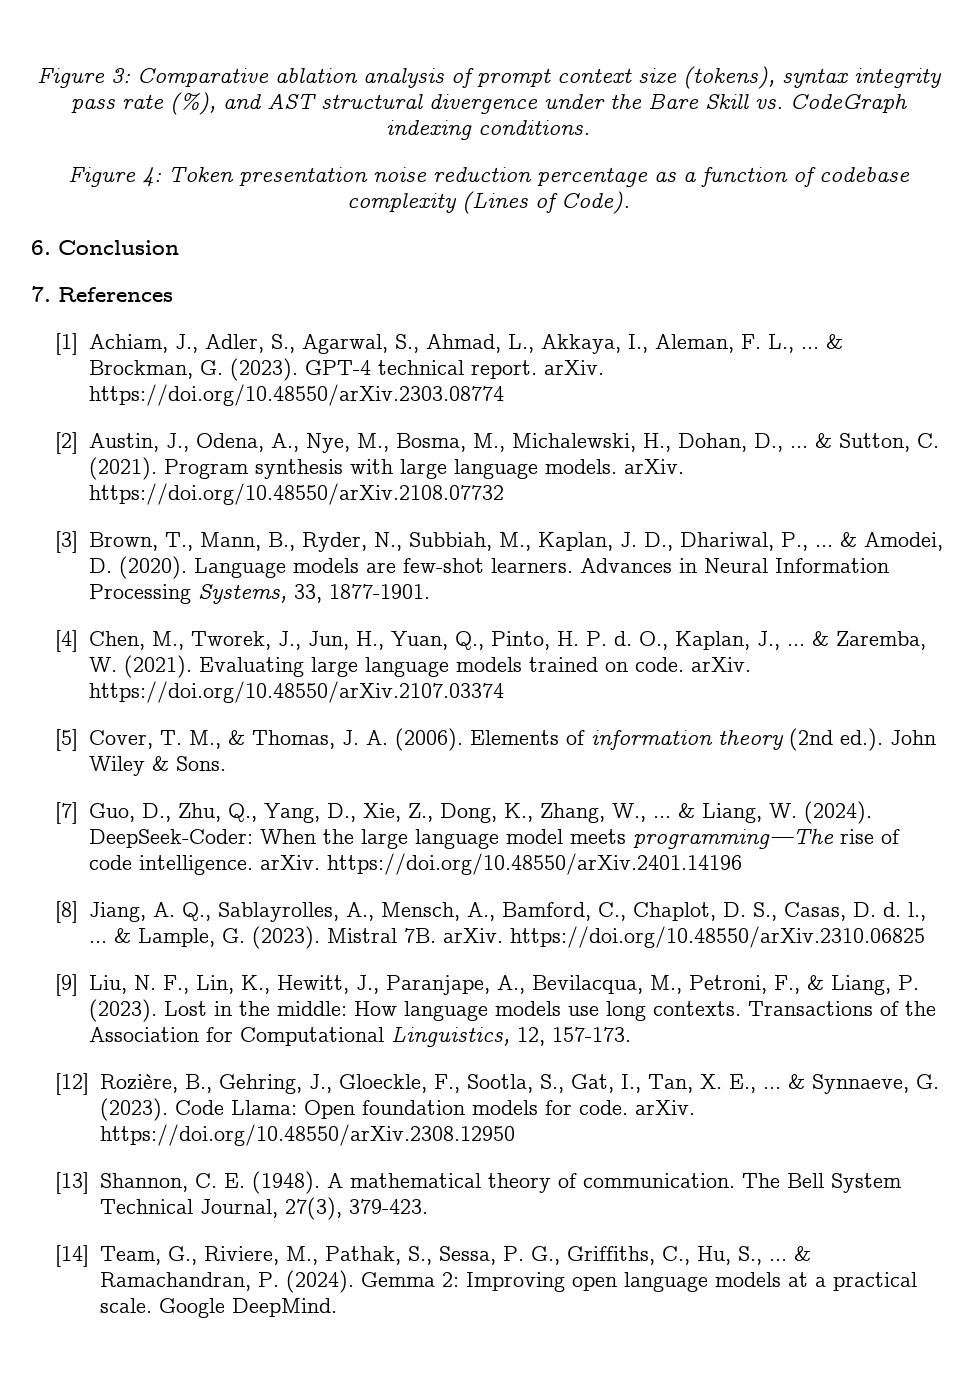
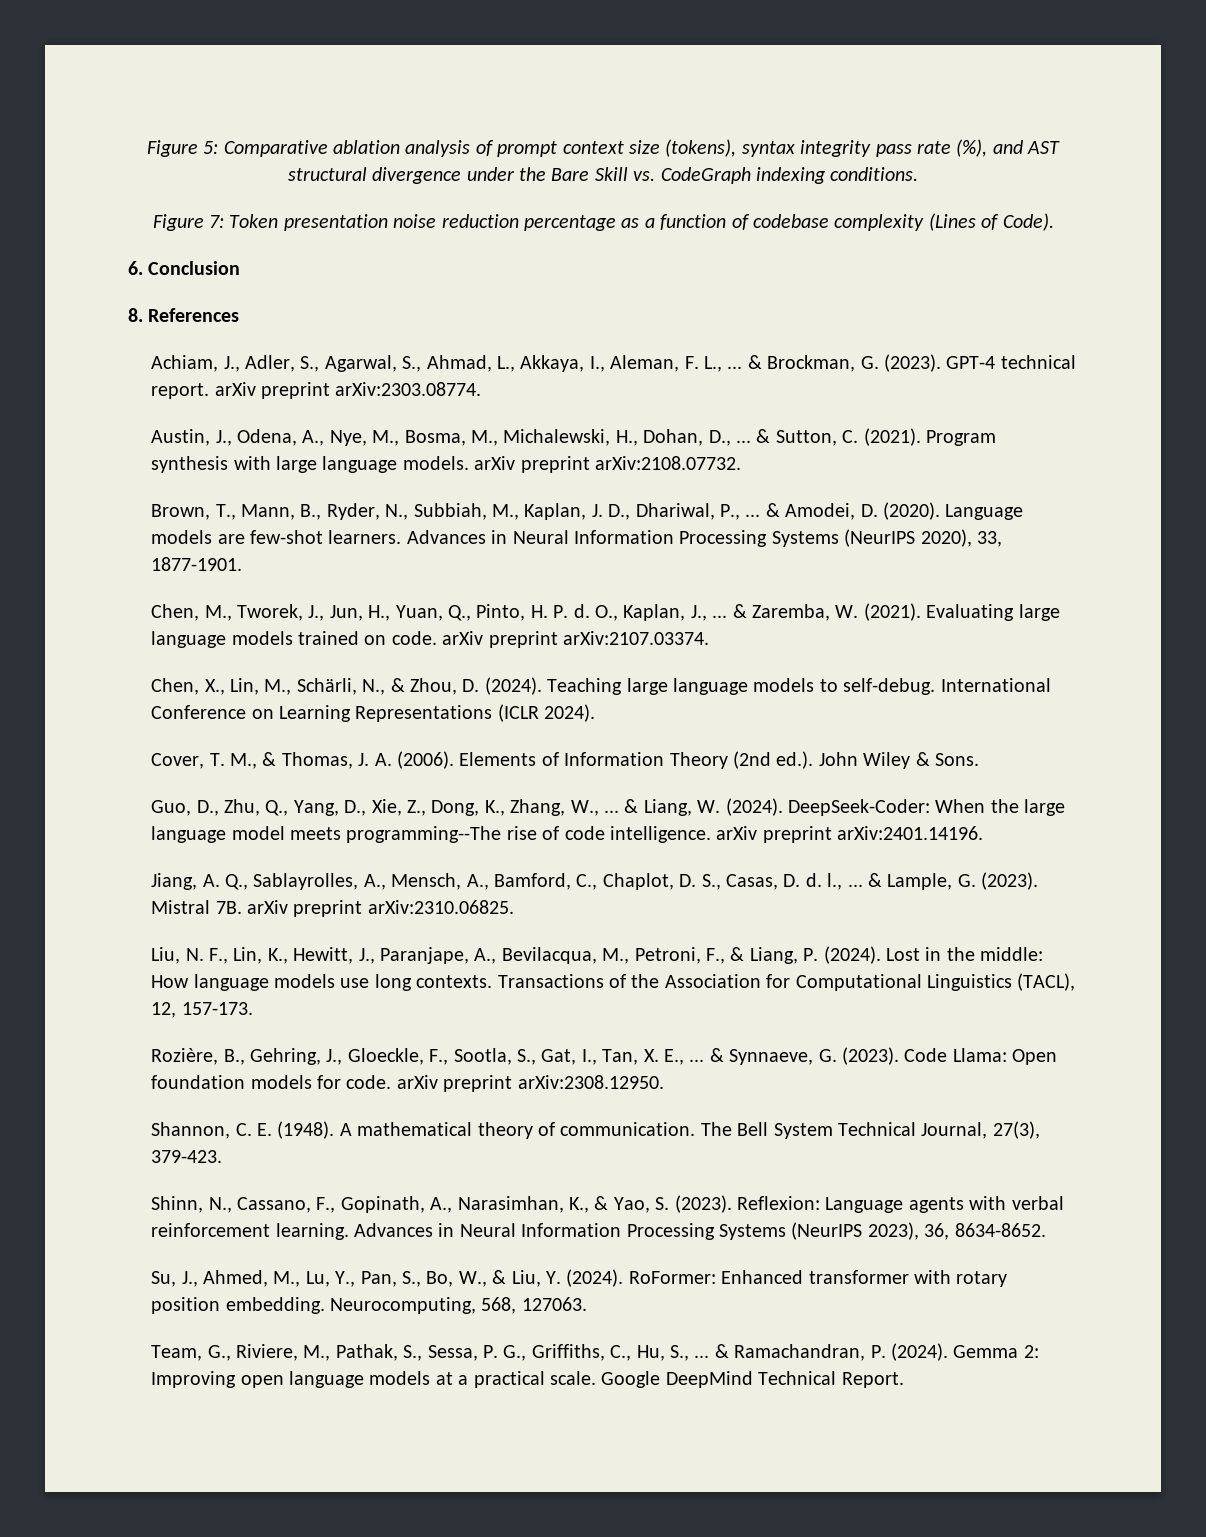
[36,68,131,88] Figure 3: -> [146,140,219,157] Figure 5:
[141,167,162,187] 4: -> [208,215,224,228] 7:
[31,286,51,302] 7. -> [128,308,143,322] 8.
[55,333,79,355] [1] -> (240, 315) none
[544,360,605,375] [89,384,505,406] [55,432,79,454] arXiv. https://doi.org/10.48550/arXiv.2303.08774 // [2] -> [214,382,482,399] arXiv preprint arXiv:2303.08774. //
[624,459,685,474] [89,483,505,505] [55,531,79,553] arXiv. https://doi.org/10.48550/arXiv.2108.07732 // [3] -> [474,456,742,473] arXiv preprint arXiv:2108.07732. //
[198,584,288,604] Systems, -> [771,529,972,547] Systems (NeurIPS 2020),
[55,630,79,652] [4] -> (243, 564) none
[691,657,752,672] [89,681,505,703] [55,729,79,751] arXiv. https://doi.org/10.48550/arXiv.2107.03374 // [5] -> [442,631,710,648] [151,677,1051,695] [151,704,596,722] arXiv preprint arXiv:2107.03374. // Chen, X., Lin, M., Schärli, N., & Zhou, D. (2024). Teaching large language models to self-debug. International Conference on Learning Representations (ICLR 2024). //
[591,730,785,750] information theory -> [564,752,728,769] Information Theory
[55,802,79,824] [7] -> (980, 759) none
[633,829,835,849] programming—The -> [346,826,502,843] programming--The
[260,853,743,875] [55,901,79,923] arXiv. https://doi.org/10.48550/arXiv.2401.14196 // [8] -> [716,826,984,843] arXiv preprint arXiv:2401.14196. //
[443,926,926,948] [55,974,79,996] arXiv. https://doi.org/10.48550/arXiv.2310.06825 // [9] -> [247,900,514,917] arXiv preprint arXiv:2310.06825. //
[89,999,158,1022] (2023). -> [823,946,881,964] (2024).
[391,1026,511,1047] Linguistics, -> [927,973,1076,991] Linguistics (TACL),
[55,1073,90,1095] [12] -> (253, 1008) none
[635,1100,696,1115] [100,1124,516,1146] [55,1172,90,1194] arXiv. https://doi.org/10.48550/arXiv.2308.12950 // [13] -> [396,1075,664,1092] arXiv preprint arXiv:2308.12950. //
[55,1245,90,1267] [14] -> [151,1195,1064,1213] [151,1222,1046,1240] [151,1269,1008,1287] [151,1297,587,1314] Shinn, N., Cassano, F., Gopinath, A., Narasimhan, K., & Yao, S. (2023). Reflexion: Language agents with verbal reinforcement learning. Advances in Neural Information Processing Systems (NeurIPS 2023), 36, 8634-8652. // Su, J., Ahmed, M., Lu, Y., Pan, S., Bo, W., & Liu, Y. (2024). RoFormer: Enhanced transformer with rotary position embedding. Neurocomputing, 568, 127063. //
[232,1298,338,1317] DeepMind. -> [665,1371,904,1388] DeepMind Technical Report.

